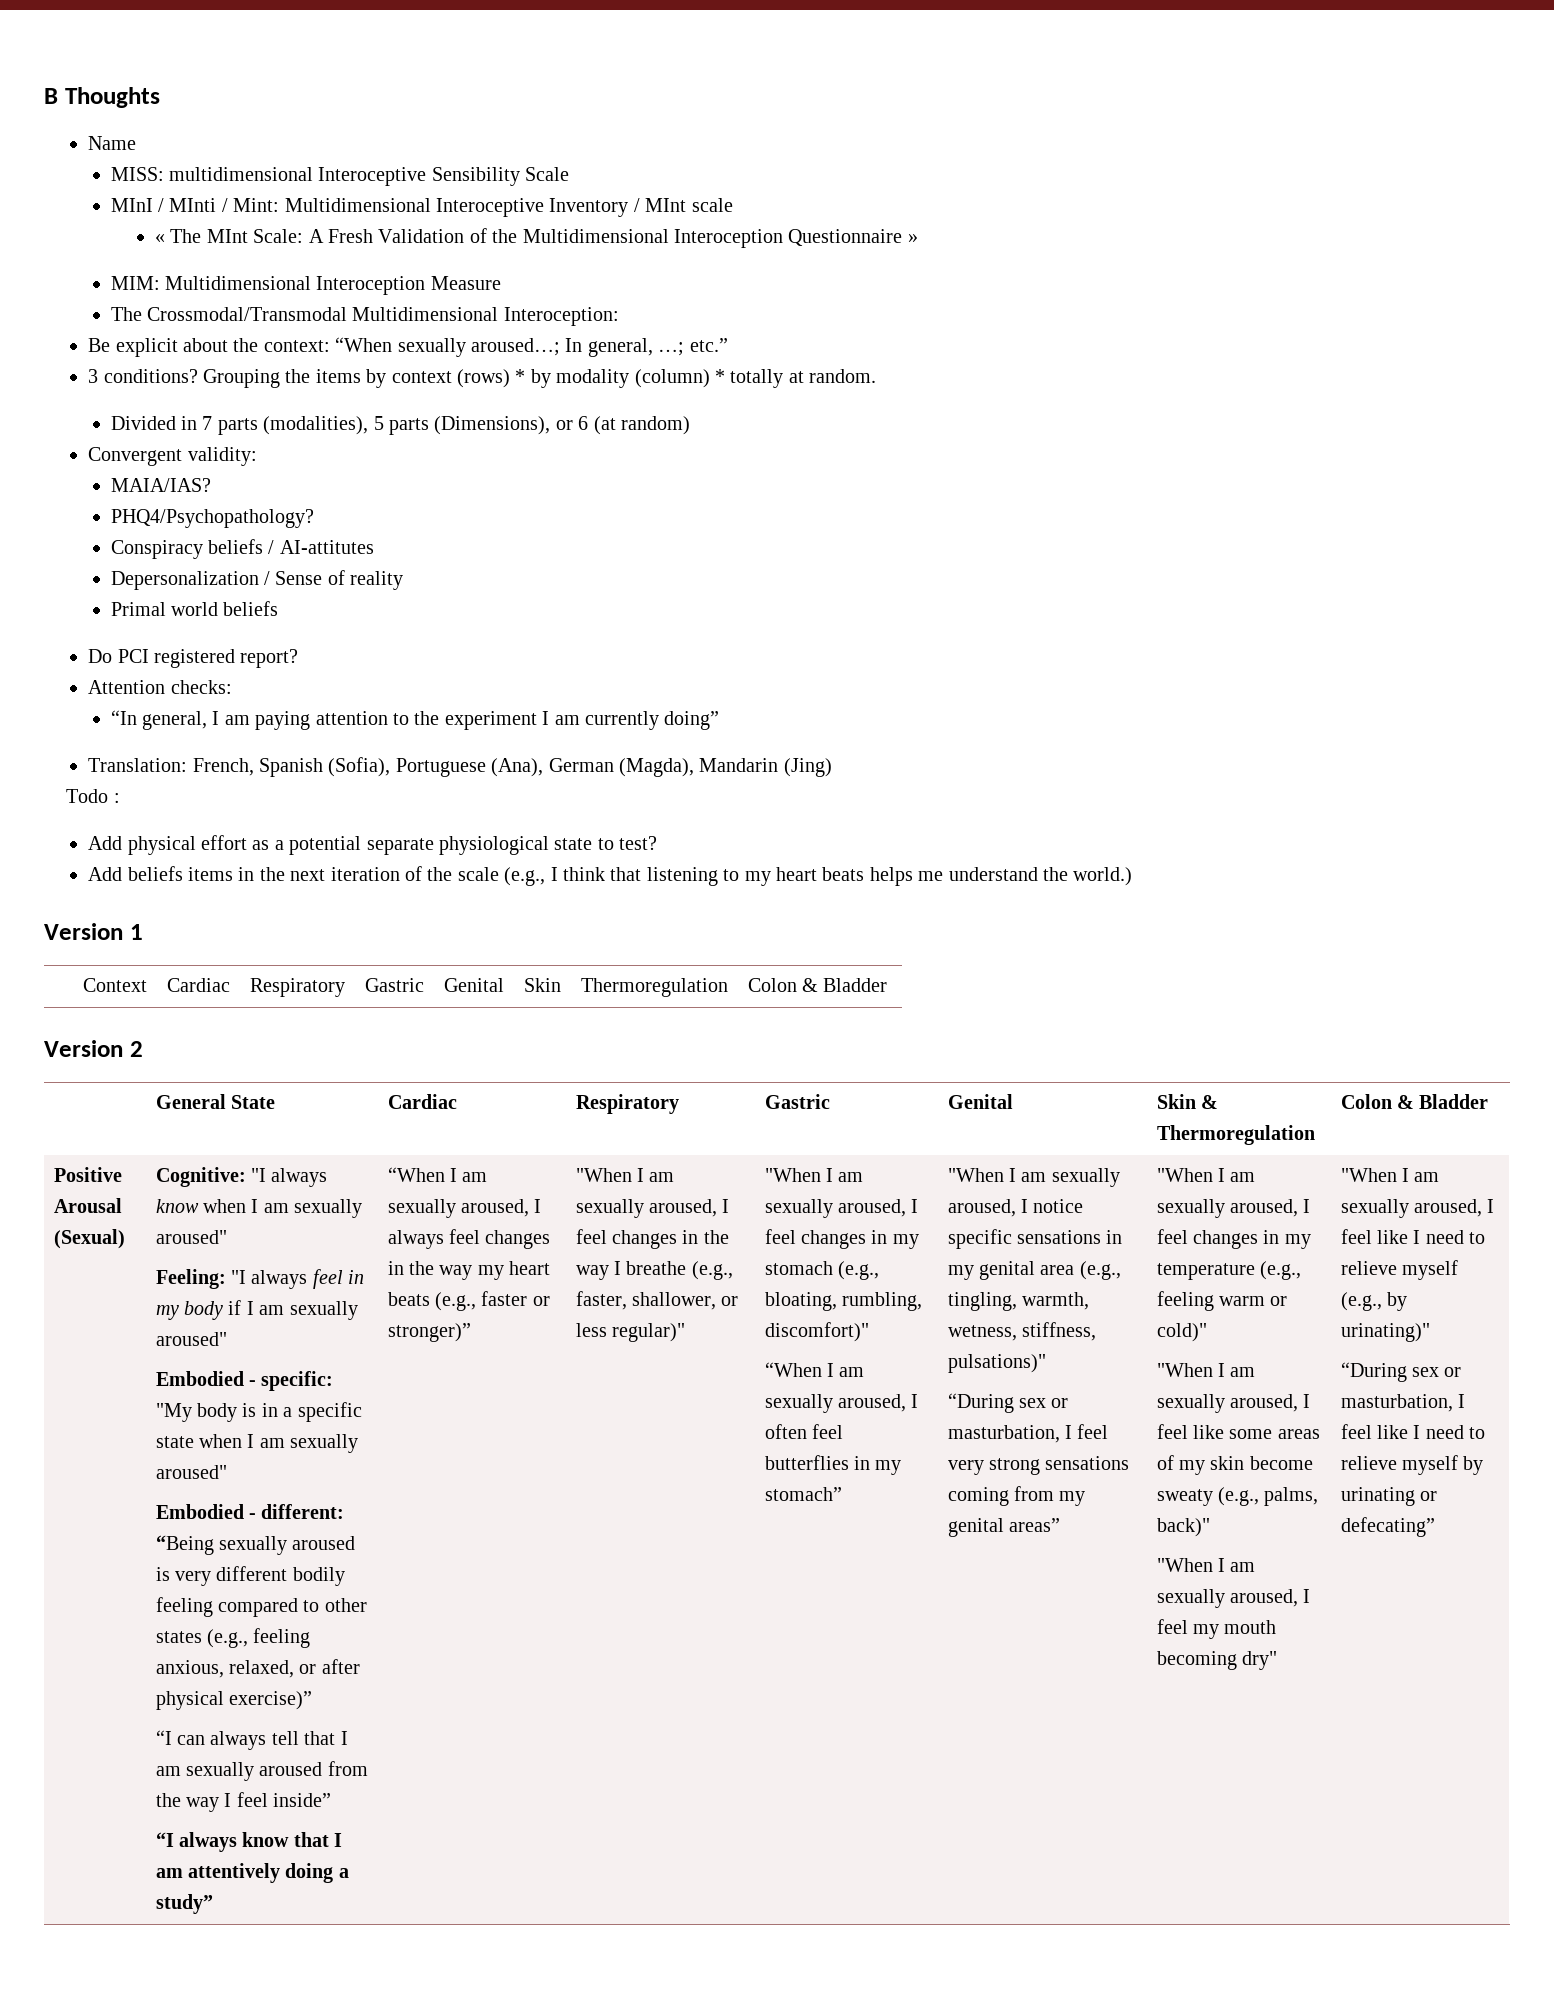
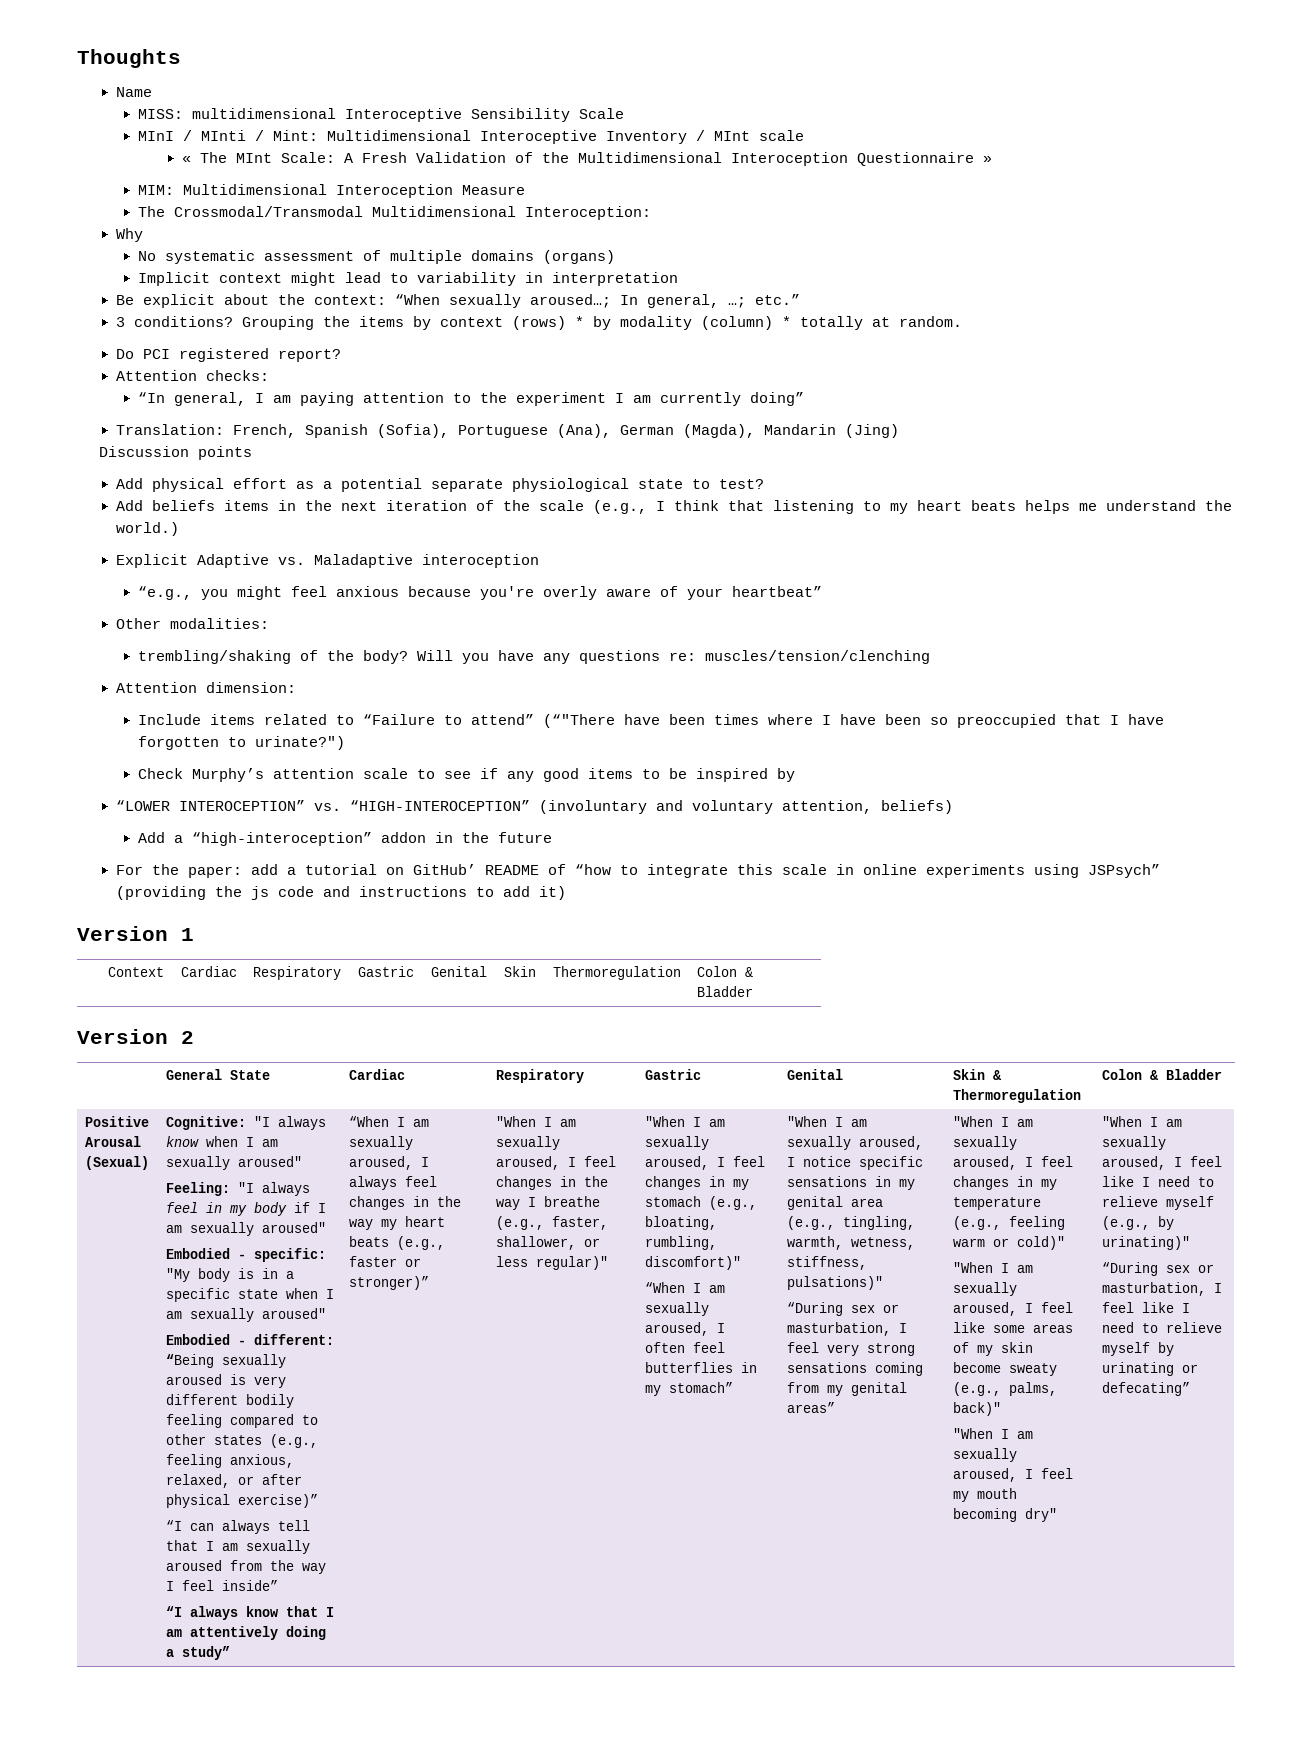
[44,88,58,104] B -> (77, 58) none
(619, 316) none -> [115,228,143,242] [137,250,615,264] [137,272,678,286] // Why // No systematic assessment of multiple domains (organs) // Implicit context might lead to variability in interpretation
[110,416,690,435] [88,447,257,466] [110,478,211,492] [110,509,314,528] [110,539,374,559] [110,570,404,590] [110,601,279,616] // Divided in 7 parts (modalities), 5 parts (Dimensions), or 6 (at random) // Convergent validity: // MAIA/IAS? // PHQ4/Psychopathology? // Conspiracy beliefs / AI-attitutes // Depersonalization / Sense of reality // Primal world beliefs -> (962, 321) none
[66,789,120,803] Todo : -> [99,446,253,460] Discussion points
(1133, 876) none -> [115,554,539,568] [137,586,822,600] [115,618,269,629] [137,650,930,664] [115,682,296,693] [137,714,1164,728] [137,736,345,750] [137,768,795,782] [115,800,953,814] [137,832,552,846] [115,864,1160,878] [115,886,566,900] // Explicit Adaptive vs. Maladaptive interoception // “e.g., you might feel anxious because you're overly aware of your heartbeat” // Other modalities: // trembling/shaking of the body? Will you have any questions re: muscles/tension/clenching // Attention dimension: // Include items related to “Failure to attend” (“"There have been times where I have been so preoccupied that I have forgotten to urinate?") // Check Murphy’s attention scale to see if any good items to be inspired by // “LOWER INTEROCEPTION” vs. “HIGH-INTEROCEPTION” (involuntary and voluntary attention, beliefs) // Add a “high-interoception” addon in the future // For the paper: add a tutorial on GitHub’ README of “how to integrate this scale in online experiments using JSPsych” (providing the js code and instructions to add it)

